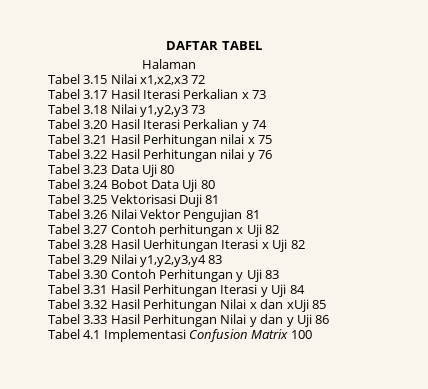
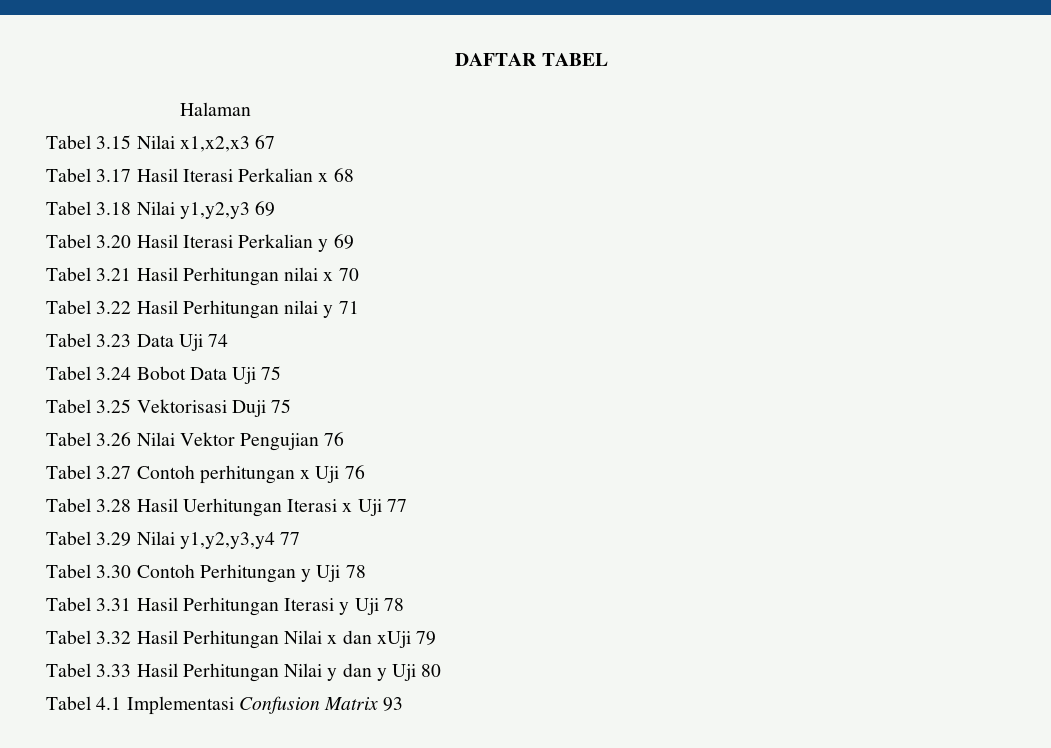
[191,75,206,84] 72 -> [255,135,276,149] 67
[252,90,267,99] 73 -> [333,168,354,182] 68
[191,105,206,114] 73 -> [255,201,276,216] 69
[252,120,268,129] 74 -> [333,234,354,249] 69
[258,135,273,144] 75 -> [338,268,359,281] 70
[258,150,273,159] 76 -> [338,301,359,314] 71
[160,165,175,174] 80 -> [208,334,229,347] 74
[200,180,215,189] 80 -> [261,366,282,380] 75
[205,195,220,204] 81 -> [271,399,292,413] 75
[245,210,260,219] 81 -> [324,432,345,446] 76
[265,225,280,234] 82 -> [344,465,365,479] 76
[290,240,305,249] 82 -> [386,499,407,512] 77
[208,255,223,264] 83 -> [280,532,301,545] 77
[265,270,280,279] 83 -> [345,565,366,578] 78
[289,285,305,294] 84 -> [383,598,404,611] 78
[311,300,326,309] 85 -> [416,631,437,645] 79
[315,315,330,324] 86 -> [421,664,442,677] 80
[290,330,312,339] 100 -> [383,697,404,711] 93

